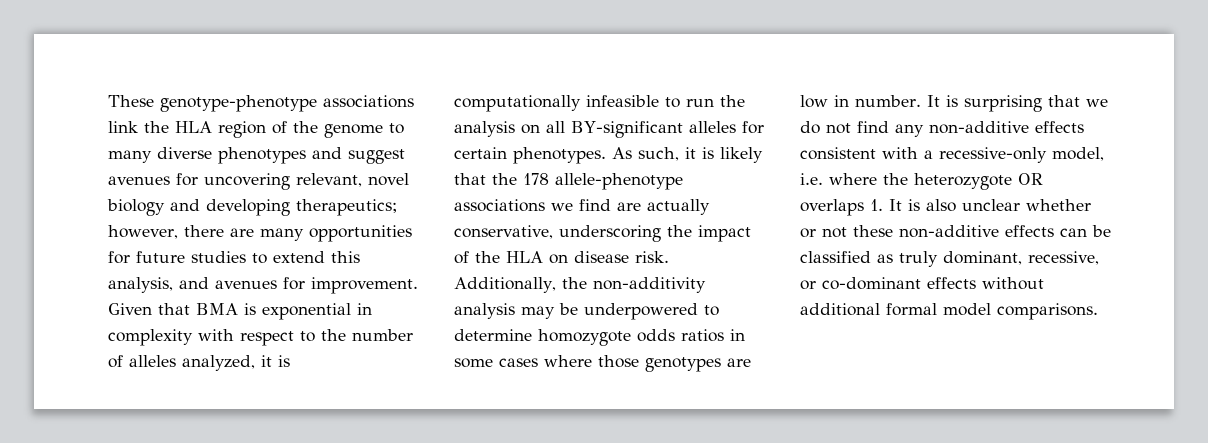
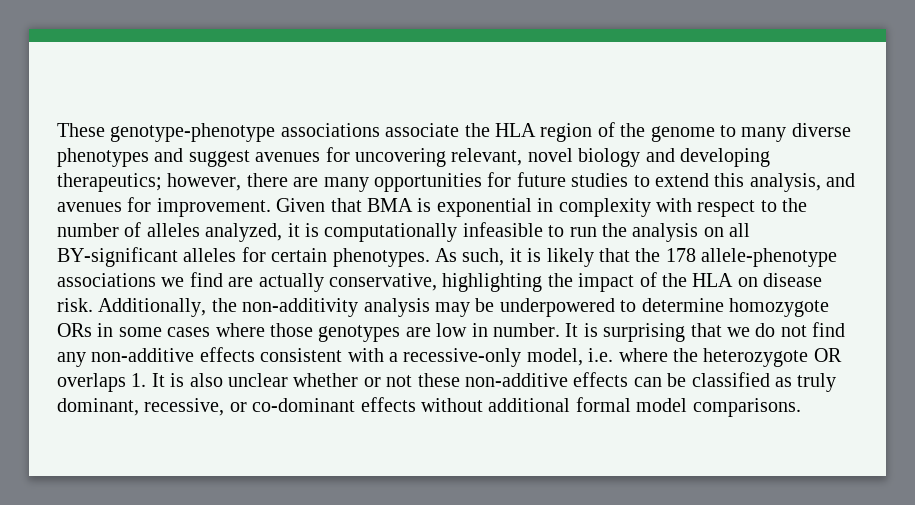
[108,121,138,133] link -> [385,123,460,137] associate
[559,225,661,242] underscoring -> [442,273,543,292] highlighting
[637,329,724,342] odds ratios -> [57,323,92,337] ORs

